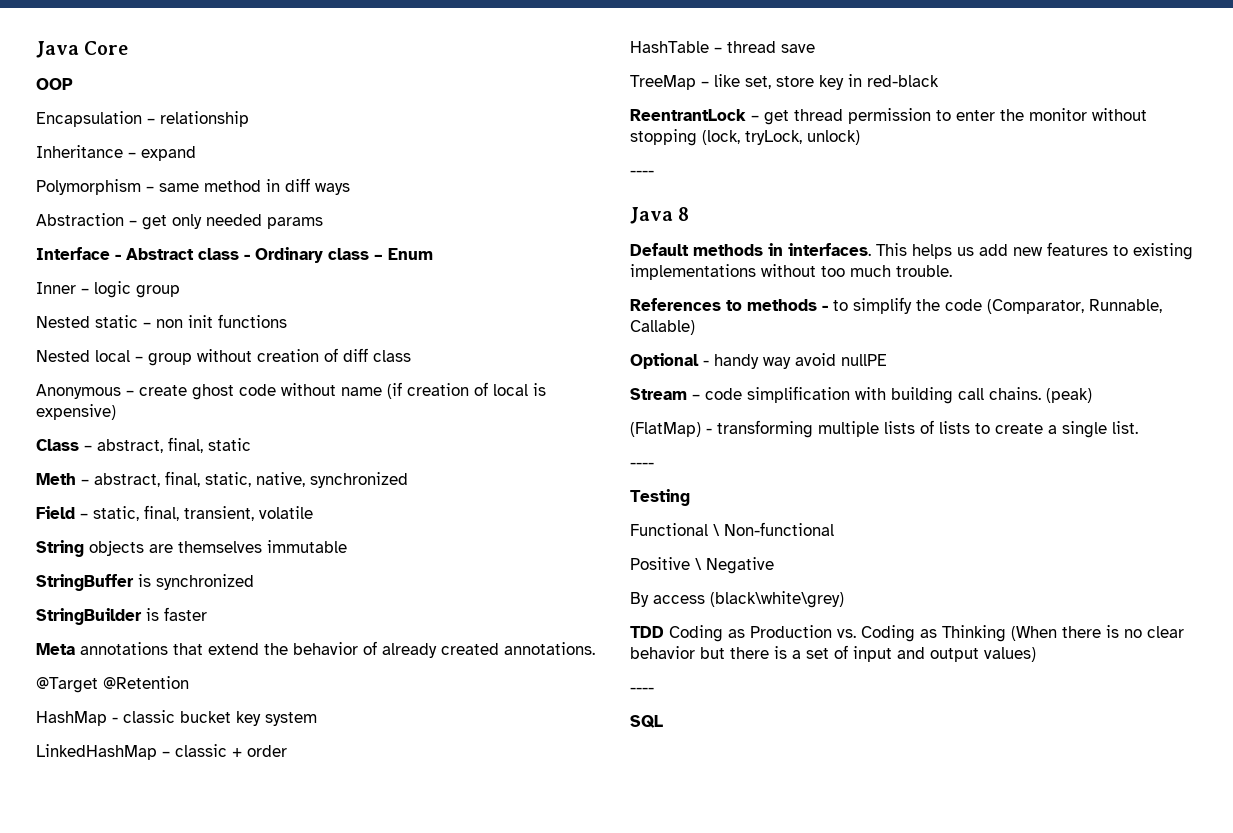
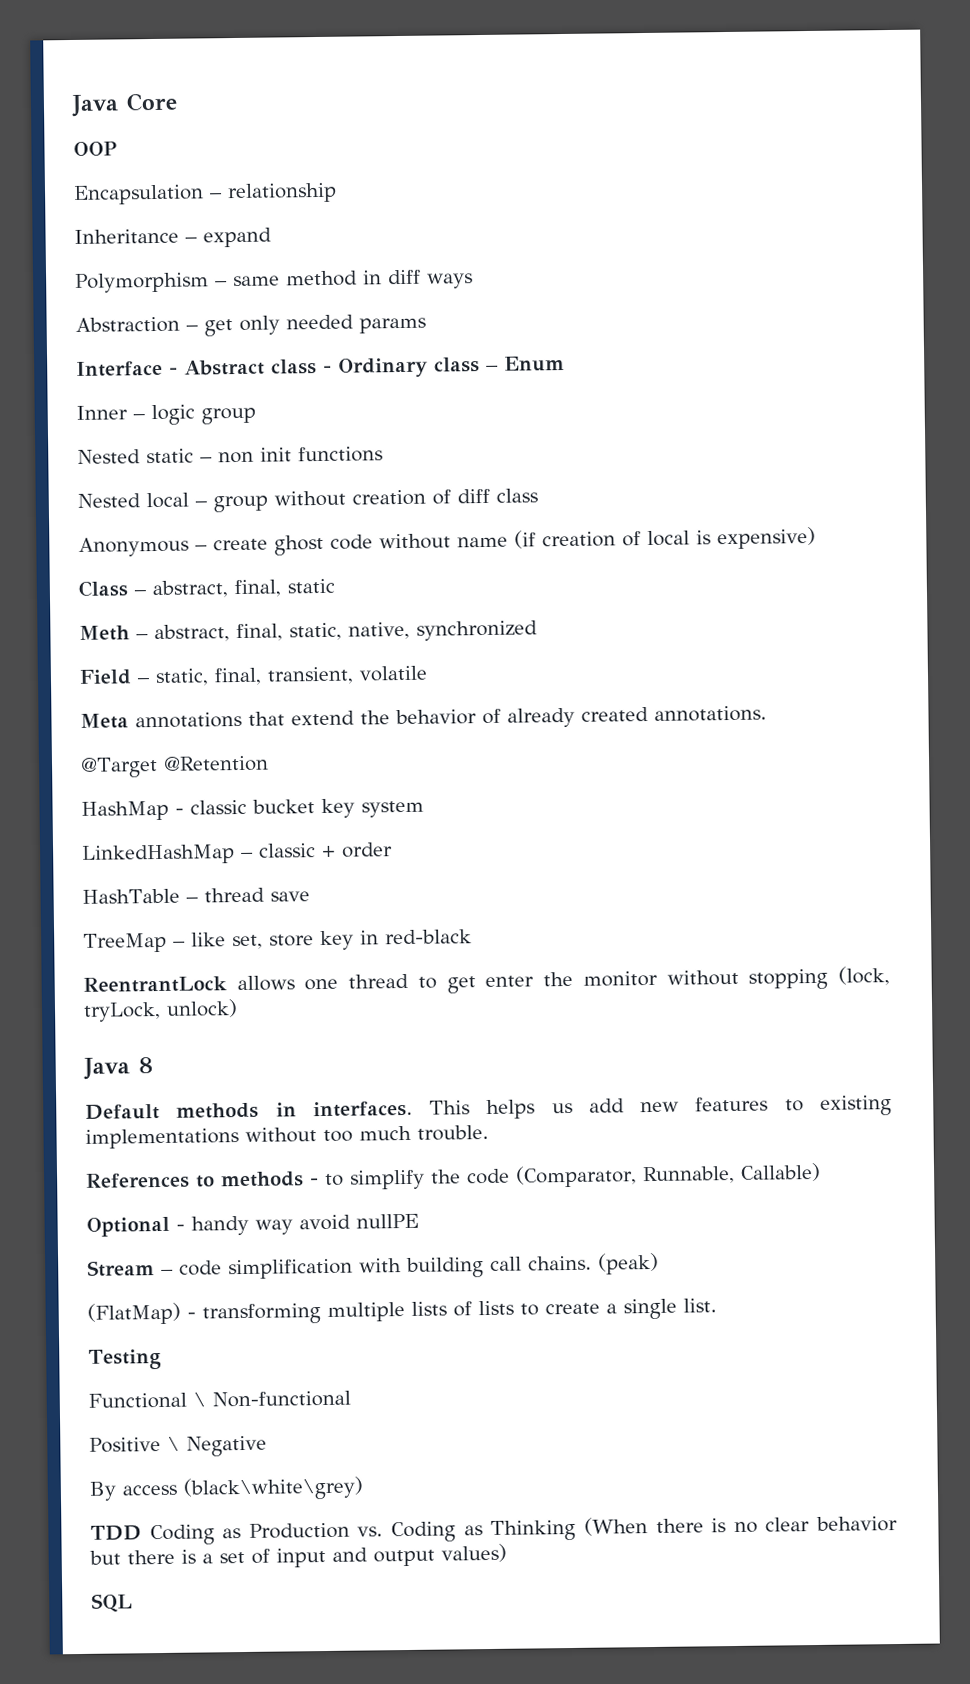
[36,540,347,557] [36,574,254,591] [36,607,207,625] // String objects are themselves immutable // StringBuffer is synchronized // StringBuilder is faster -> (428, 673) none
[751,108,951,125] – get thread permission to -> [236,973,476,994] allows one thread to get
[630,170,654,176] // ---- -> (238, 1008) none
[630,462,654,468] // ---- -> (717, 1305) none
[630,687,654,693] // ---- -> (507, 1553) none

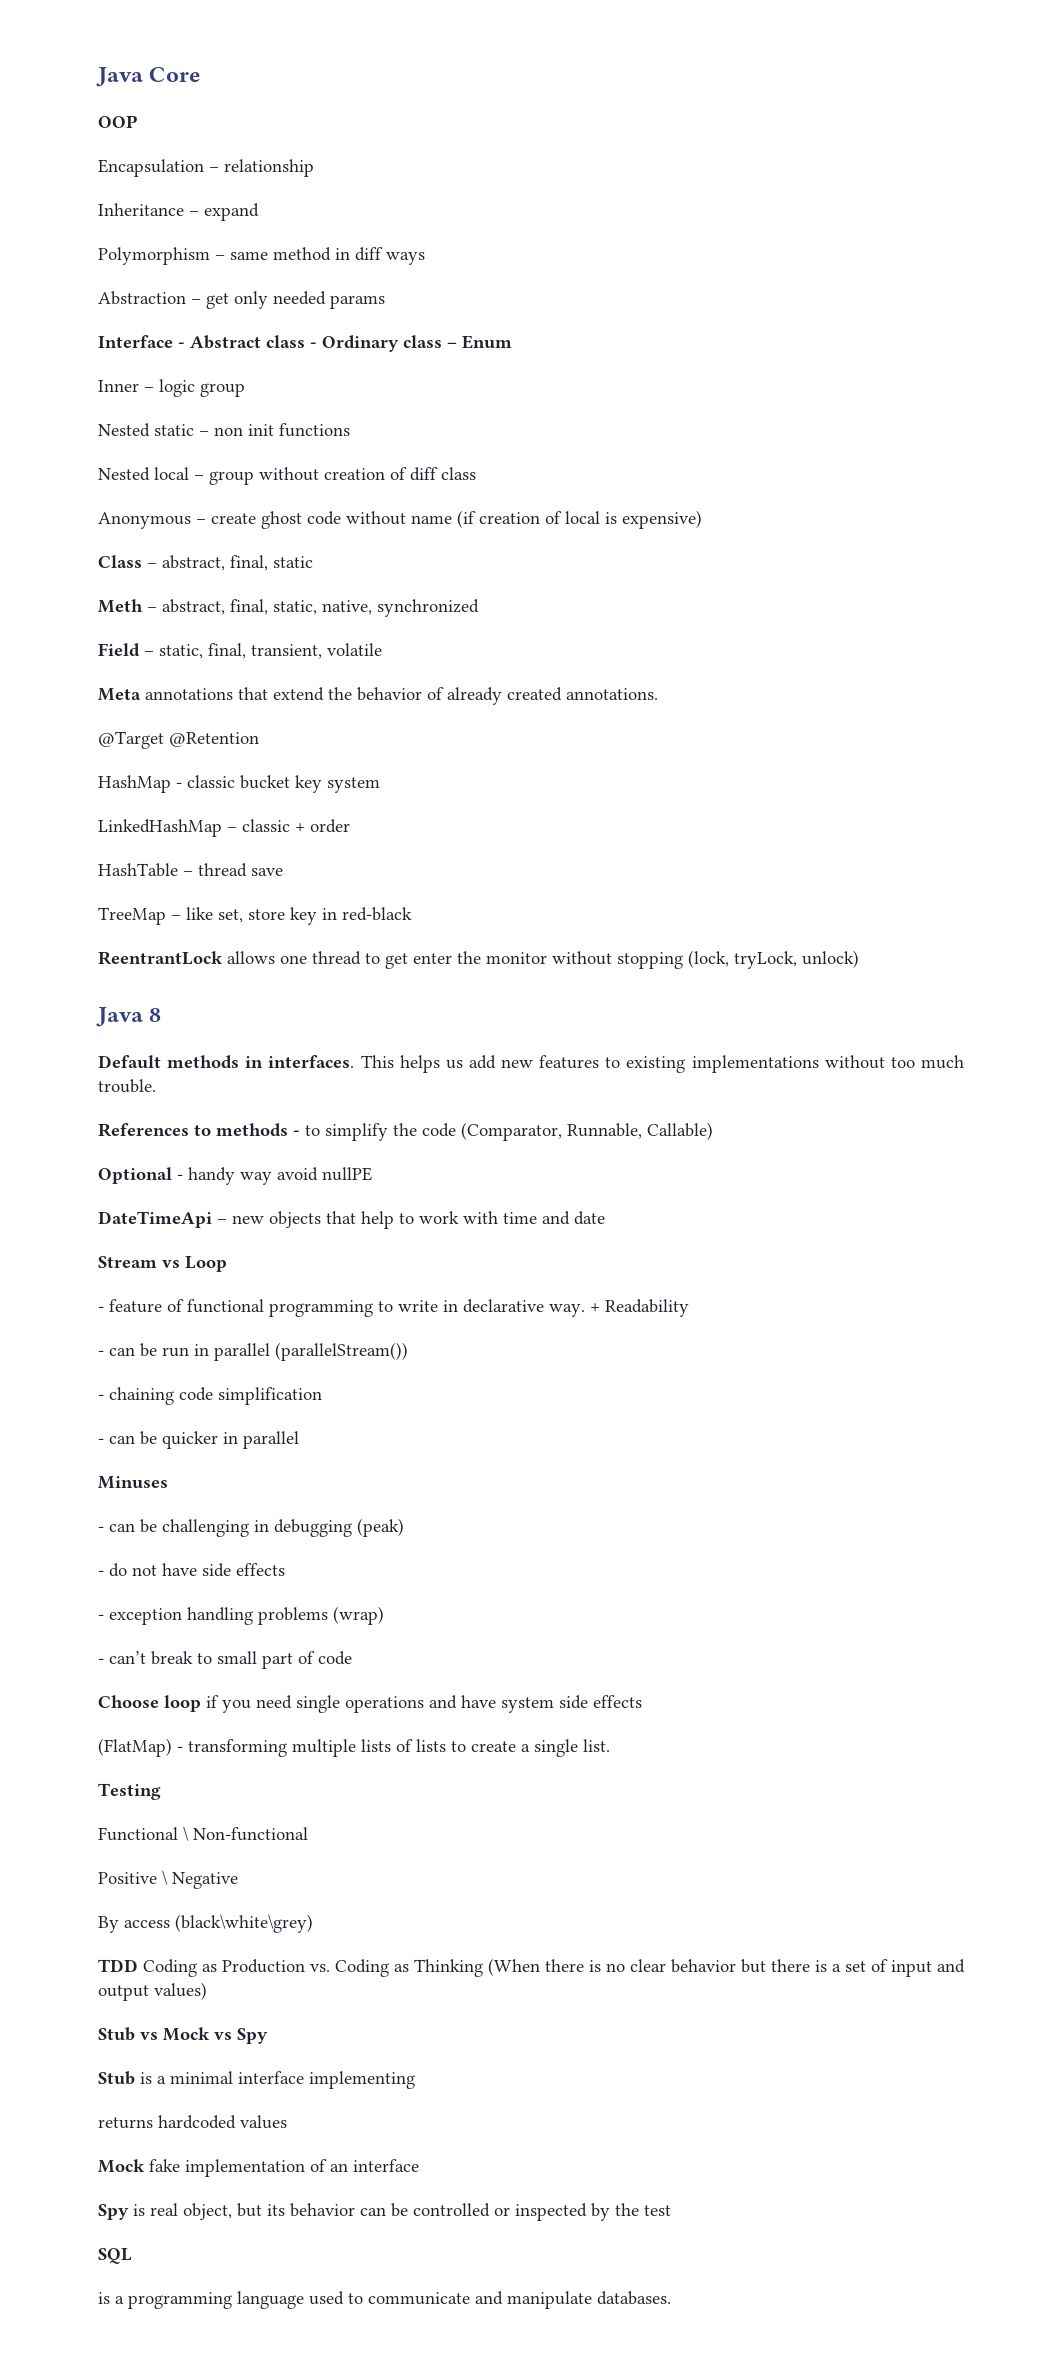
[87,1252,659,1280] Stream – code simplification with building call chains. (peak) -> [98,1211,605,1229] [98,1256,227,1272] [98,1299,689,1317] [98,1342,408,1361] [98,1387,322,1405] [98,1431,299,1449] [98,1476,168,1489] [98,1518,404,1537] [98,1563,285,1577] [98,1606,384,1625] [98,1651,352,1669] [98,1695,642,1713] DateTimeApi – new objects that help to work with time and date // Stream vs Loop // - feature of functional programming to write in declarative way. + Readability // - can be run in parallel (parallelStream()) // - chaining code simplification // - can be quicker in parallel // Minuses // - can be challenging in debugging (peak) // - do not have side effects // - exception handling problems (wrap) // - can’t break to small part of code // Choose loop if you need single operations and have system side effects
[91,1593,133,1613] SQL -> [98,2027,268,2044] [98,2071,415,2089] [98,2115,287,2129] [98,2159,419,2177] [98,2203,671,2221] [98,2248,132,2264] [98,2291,671,2309] Stub vs Mock vs Spy // Stub is a minimal interface implementing // returns hardcoded values // Mock fake implementation of an interface // Spy is real object, but its behavior can be controlled or inspected by the test // SQL // is a programming language used to communicate and manipulate databases.

